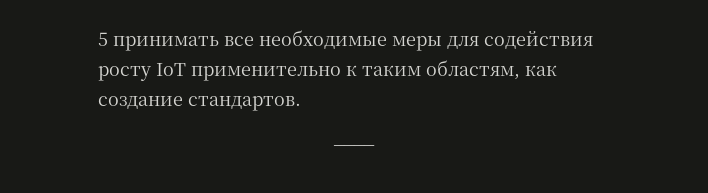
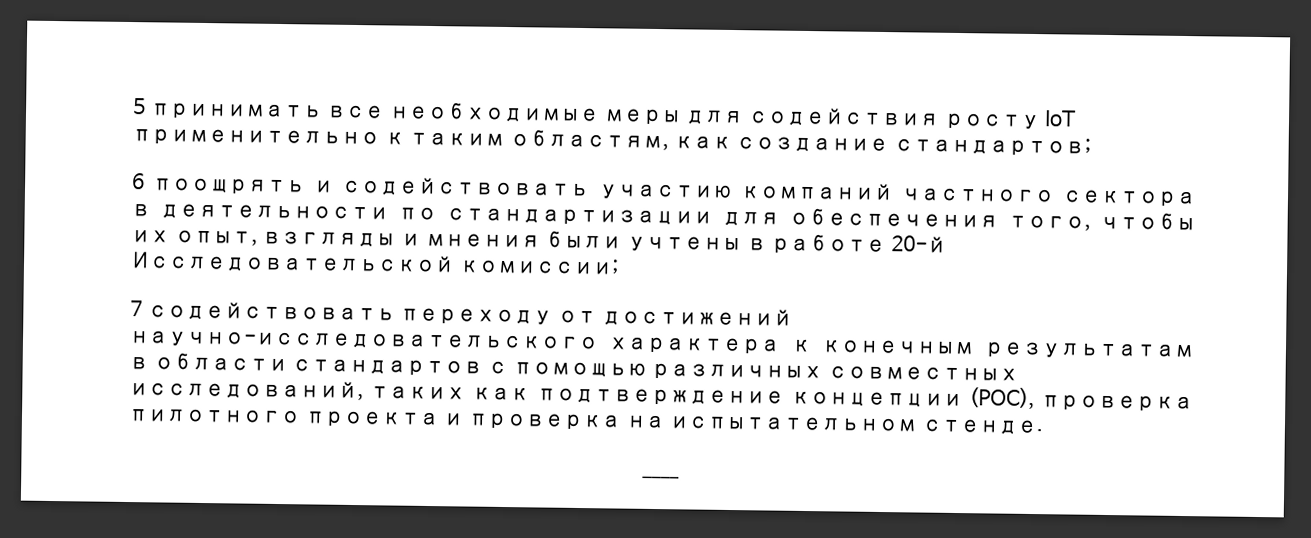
[188,96,301,111] стандартов. -> [894,136,1092,156] [132,173,1197,207] [131,203,1196,231] [131,229,948,255] [130,251,619,275] [130,300,793,328] [129,330,1195,360] [129,352,1020,381] [129,379,1194,412] [128,408,1045,436] стандартов; // 6 поощрять и содействовать участию компаний частного сектора в деятельности по стандартизации для обеспечения того, чтобы их опыт, взгляды и мнения были учтены в работе 20-й Исследовательской комиссии; // 7 содействовать переходу от достижений научно-исследовательского характера к конечным результатам в области стандартов с помощью различных совместных исследований, таких как подтверждение концепции (POC), проверка пилотного проекта и проверка на испытательном стенде.

